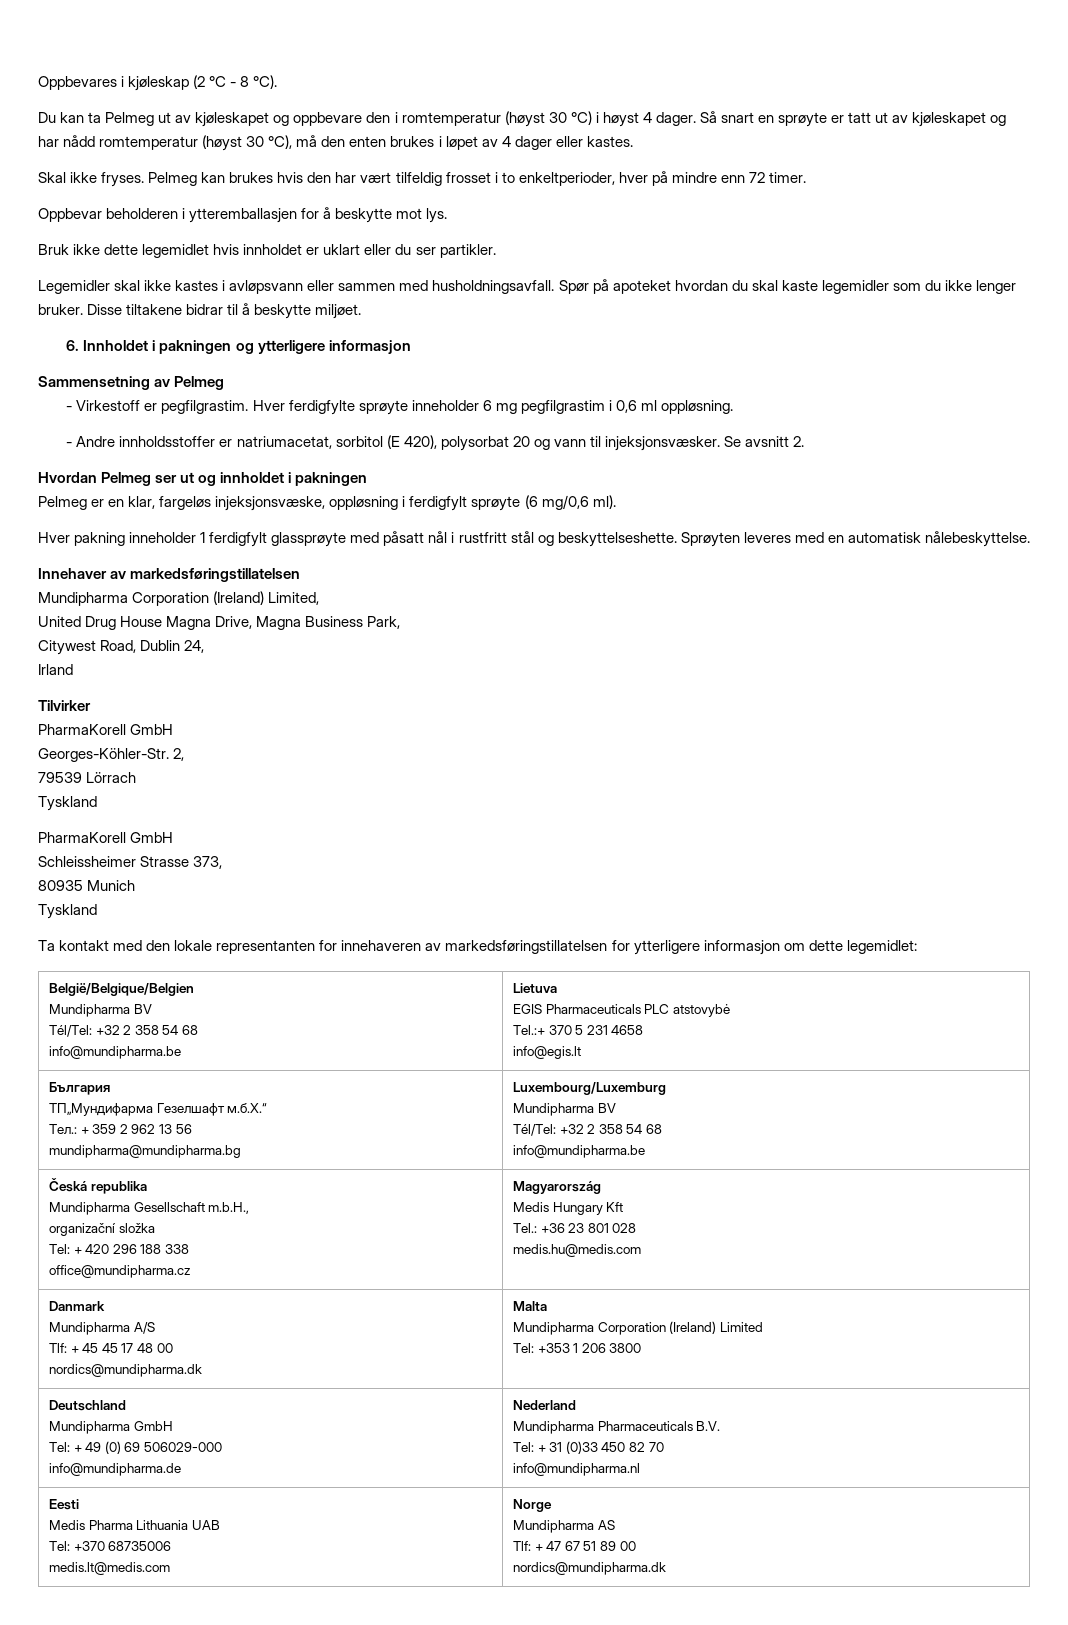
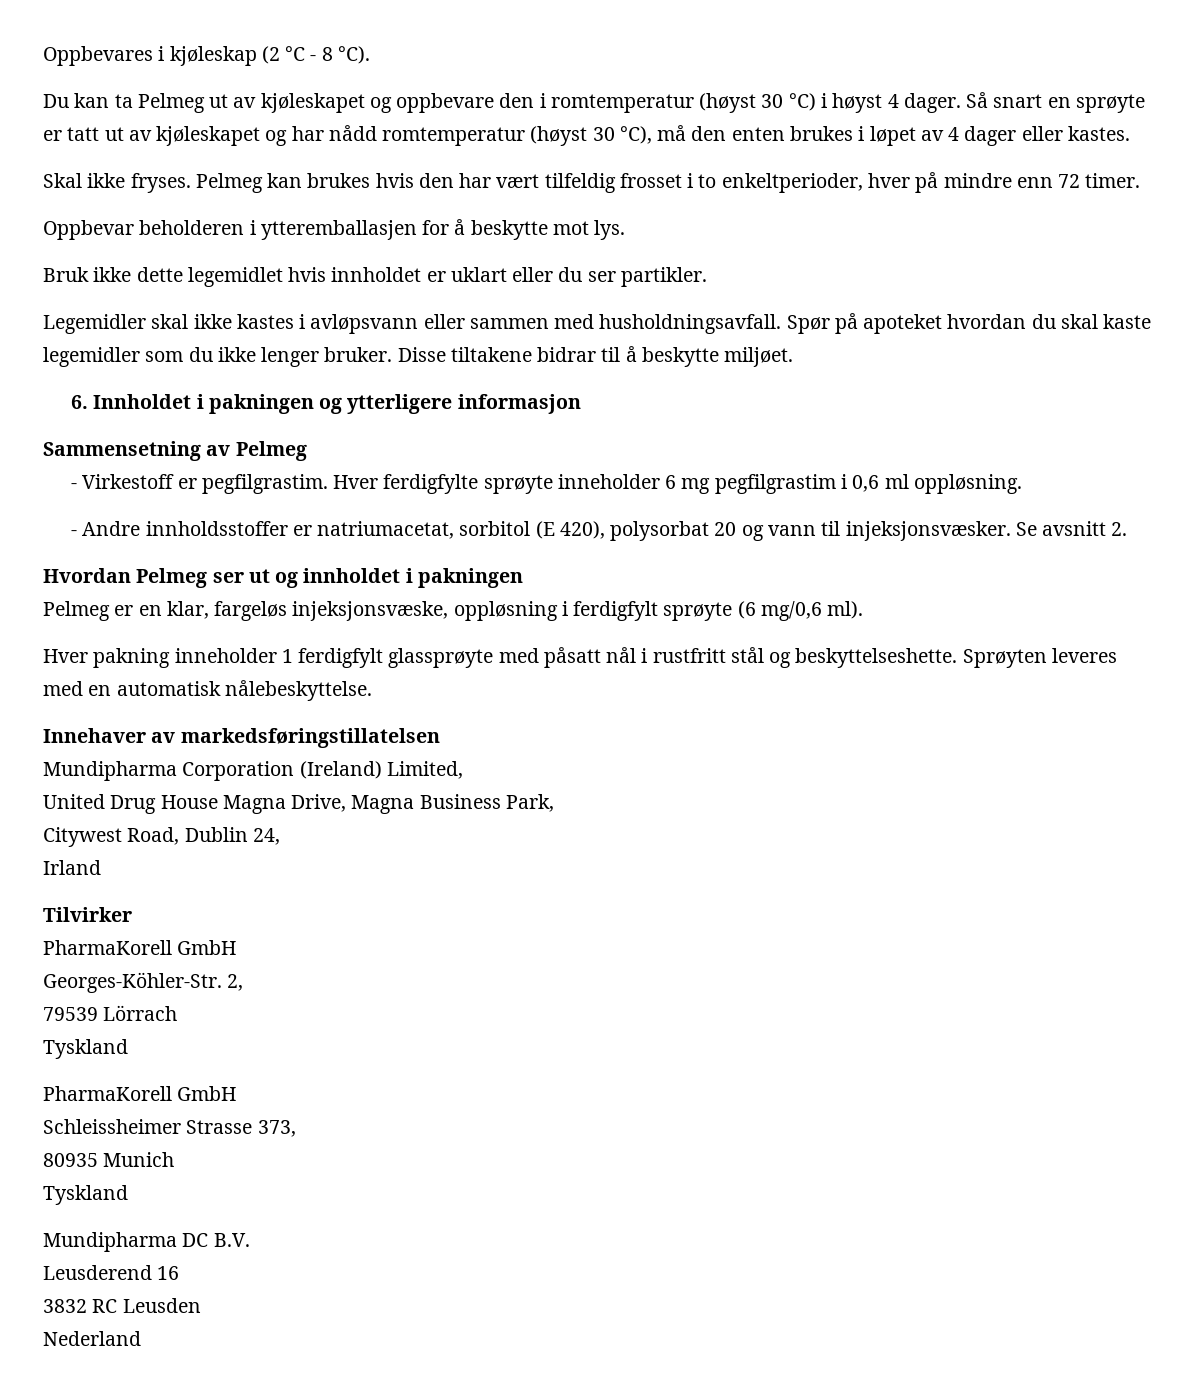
[38,940,917,955] [48,983,194,996] [48,1004,152,1017] [48,1025,199,1037] [48,1046,181,1059] [512,983,557,993] [512,1004,730,1017] [512,1025,644,1035] [512,1046,581,1059] [48,1082,110,1095] [48,1103,268,1116] [48,1124,192,1134] [48,1145,241,1158] [512,1082,666,1095] [512,1103,616,1116] [512,1124,663,1136] [512,1145,645,1158] [48,1178,147,1194] [48,1202,250,1215] [48,1223,155,1236] [48,1244,190,1254] [48,1265,190,1278] [512,1181,601,1194] [512,1202,624,1215] [512,1223,637,1233] [512,1244,641,1257] [48,1301,105,1311] [48,1322,155,1335] [48,1343,173,1353] [48,1364,202,1377] [512,1301,547,1311] [512,1321,763,1335] [512,1343,642,1353] [48,1400,126,1411] [48,1421,173,1434] [48,1441,223,1454] [48,1463,181,1476] [512,1400,576,1410] [512,1421,721,1434] [512,1441,664,1454] [512,1463,640,1476] [48,1499,79,1510] [48,1520,220,1530] [48,1541,172,1551] [48,1562,170,1575] [512,1499,552,1512] [512,1520,615,1533] [512,1541,636,1551] [512,1562,666,1575] Ta kontakt med den lokale representanten for innehaveren av markedsføringstillatelsen for ytterligere informasjon om dette legemidlet: // België/Belgique/Belgien // Mundipharma BV // Tél/Tel: +32 2 358 54 68 // info@mundipharma.be | Lietuva // EGIS Pharmaceuticals PLC atstovybė // Tel.:+ 370 5 231 4658 // info@egis.lt // България // ТП„Мундифарма Гезелшафт м.б.Х.“ // Teл.: + 359 2 962 13 56 // mundipharma@mundipharma.bg | Luxembourg/Luxemburg // Mundipharma BV // Tél/Tel: +32 2 358 54 68 // info@mundipharma.be // Česká republika // Mundipharma Gesellschaft m.b.H., // organizační složka // Tel: + 420 296 188 338 // office@mundipharma.cz | Magyarország // Medis Hungary Kft // Tel.: +36 23 801 028 // medis.hu@medis.com // Danmark // Mundipharma A/S // Tlf: + 45 45 17 48 00 // nordics@mundipharma.dk | Malta // Mundipharma Corporation (Ireland) Limited // Tel: +353 1 206 3800 // Deutschland // Mundipharma GmbH // Tel: + 49 (0) 69 506029-000 // info@mundipharma.de | Nederland // Mundipharma Pharmaceuticals B.V. // Tel: + 31 (0)33 450 82 70 // info@mundipharma.nl // Eesti // Medis Pharma Lithuania UAB // Tel: +370 68735006 // medis.lt@medis.com | Norge // Mundipharma AS // Tlf: + 47 67 51 89 00 // nordics@mundipharma.dk -> [43,1232,250,1252] [43,1265,180,1280] [43,1298,201,1313] [43,1331,141,1346] Mundipharma DC B.V. // Leusderend 16 // 3832 RC Leusden // Nederland

